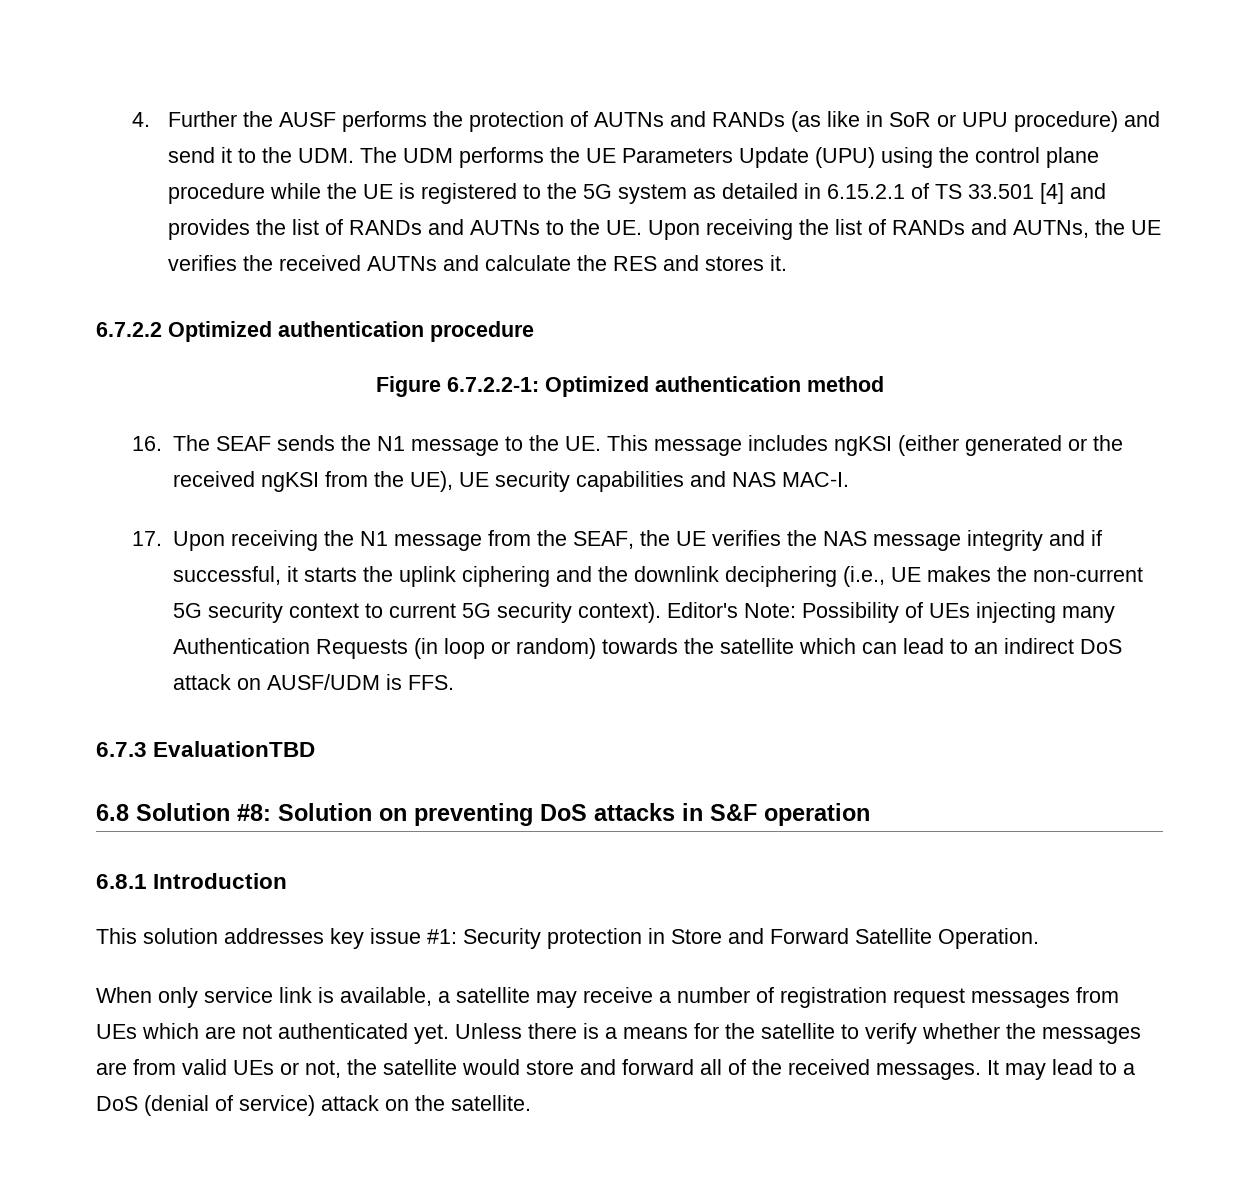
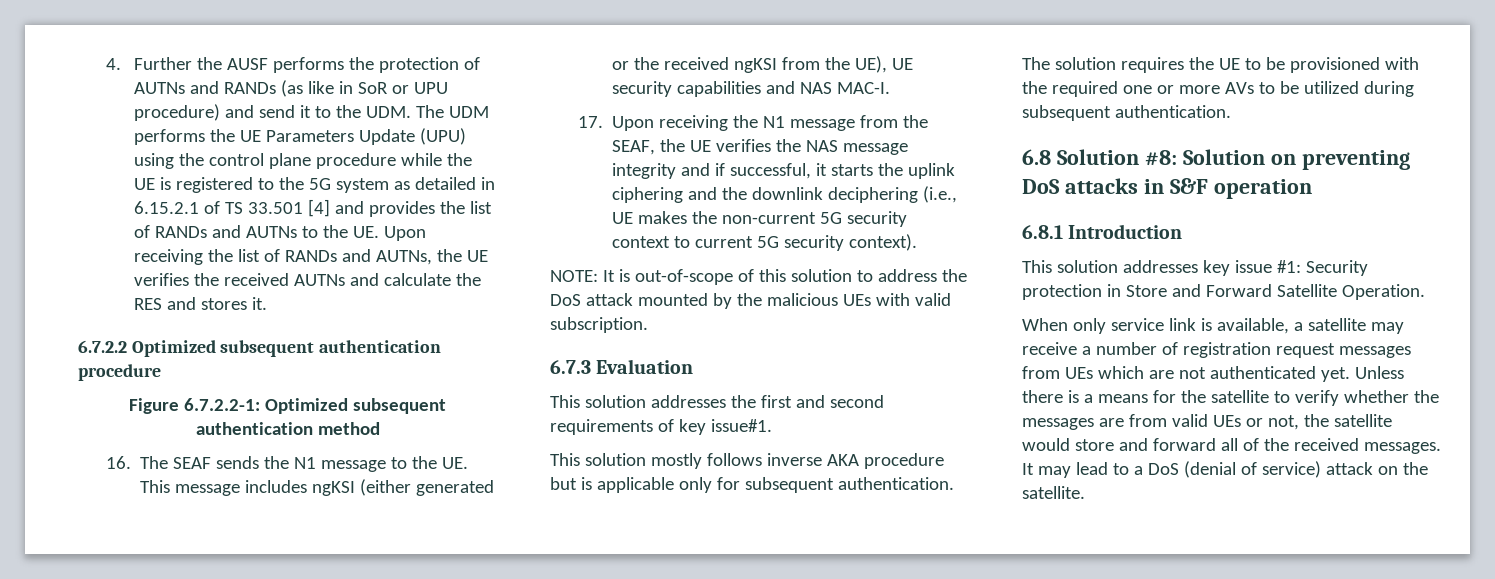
(272, 331) none -> [220,340,315,357] subsequent
(649, 386) none -> [352,398,446,414] subsequent
[666,602,1115,623] [172,638,1122,659] [172,674,454,690] [96,741,316,757] Editor's Note: Possibility of UEs injecting many Authentication Requests (in loop or random) towards the satellite which can lead to an indirect DoS attack on AUSF/UDM is FFS. // 6.7.3 EvaluationTBD -> [550,269,967,285] [550,293,951,309] [550,317,648,333] [550,359,694,374] [550,395,884,408] [550,419,772,435] [550,453,944,469] [550,477,954,493] [1022,57,1419,73] [1022,81,1414,97] [1022,105,1231,121] // NOTE: It is out-of-scope of this solution to address the DoS attack mounted by the malicious UEs with valid subscription. // 6.7.3 Evaluation // This solution addresses the first and second requirements of key issue#1. // This solution mostly follows inverse AKA procedure but is applicable only for subsequent authentication. The solution requires the UE to be provisioned with the required one or more AVs to be utilized during subsequent authentication.

